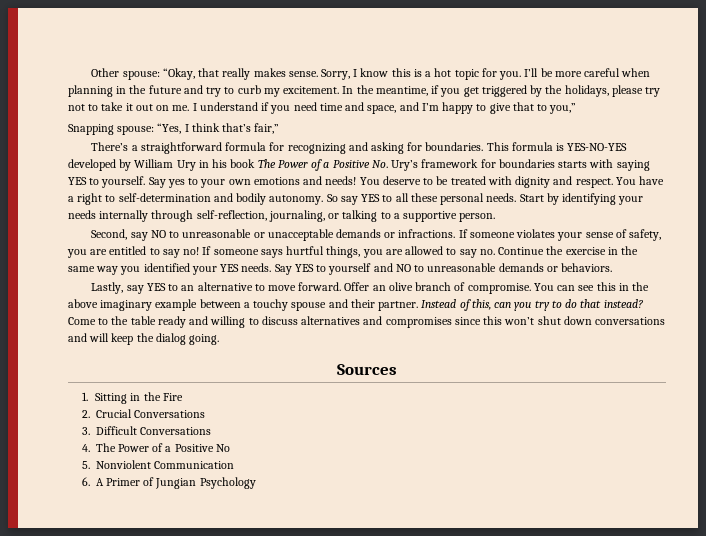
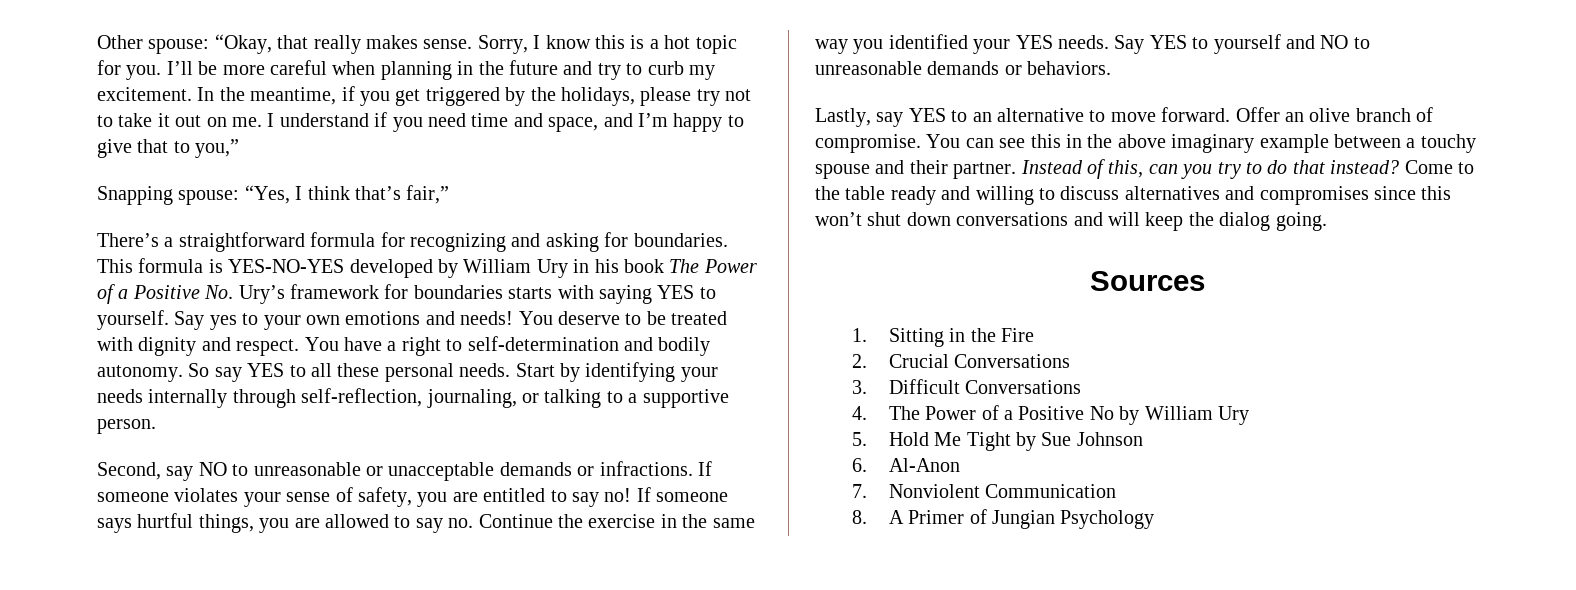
[81,461,90,469] // 5. -> [1119,406,1250,425] [851,432,1143,451] [851,458,960,472] [851,484,867,498] by William Ury // 5. Hold Me Tight by Sue Johnson // 6. Al-Anon // 7.
[81,477,90,486] 6. -> [851,510,867,524] 8.

